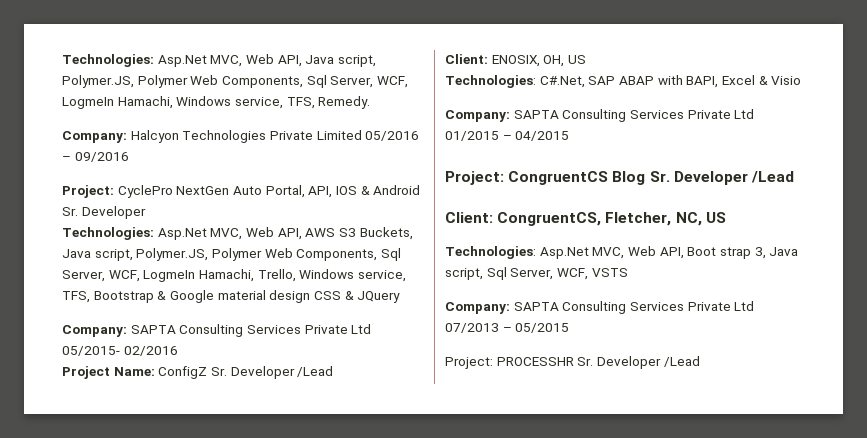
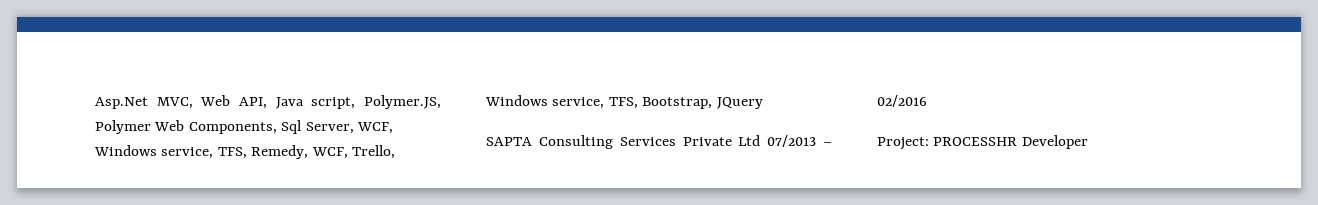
[62,54,154,67] Technologies: -> (95, 103) none
[62,96,371,109] [62,130,420,143] [62,152,129,162] [62,185,421,198] [62,206,146,219] [62,227,413,240] [62,248,401,261] [62,269,406,282] [62,290,401,303] [62,324,372,337] [62,346,178,356] [62,366,334,379] [445,54,586,67] [445,75,802,88] [445,109,755,122] [445,131,570,141] [445,171,794,185] [445,212,726,226] [445,246,799,259] [445,267,628,280] [445,302,510,314] LogmeIn Hamachi, Windows service, TFS, Remedy. // Company: Halcyon Technologies Private Limited 05/2016 – 09/2016 // Project: CyclePro NextGen Auto Portal, API, IOS & Android Sr. Developer // Technologies: Asp.Net MVC, Web API, AWS S3 Buckets, Java script, Polymer.JS, Polymer Web Components, Sql Server, WCF, LogmeIn Hamachi, Trello, Windows service, TFS, Bootstrap & Google material design CSS & JQuery // Company: SAPTA Consulting Services Private Ltd 05/2015- 02/2016 // Project Name: ConfigZ Sr. Developer /Lead // Client: ENOSIX, OH, US // Technologies: C#.Net, SAP ABAP with BAPI, Excel & Visio // Company: SAPTA Consulting Services Private Ltd 01/2015 – 04/2015 // Project: CongruentCS Blog Sr. Developer /Lead // Client: CongruentCS, Fletcher, NC, US // Technologies: Asp.Net MVC, Web API, Boot strap 3, Java script, Sql Server, WCF, VSTS // Company: -> [94,145,396,159] [485,95,763,109] Windows service, TFS, Remedy, WCF, Trello, Windows service, TFS, Bootstrap, JQuery //
[515,323,570,333] 05/2015 -> [877,95,927,107] 02/2016
[577,356,700,369] Sr. Developer /Lead -> [1021,135,1088,149] Developer

